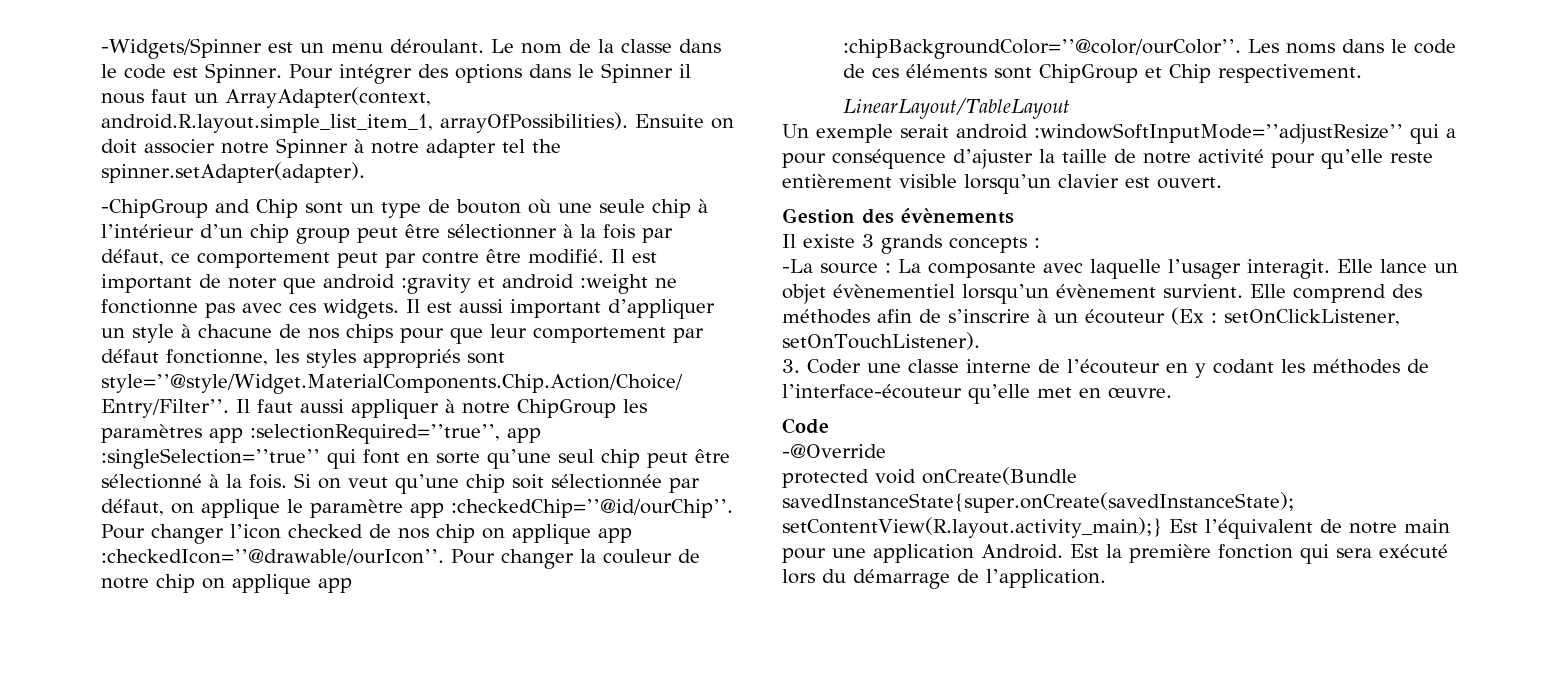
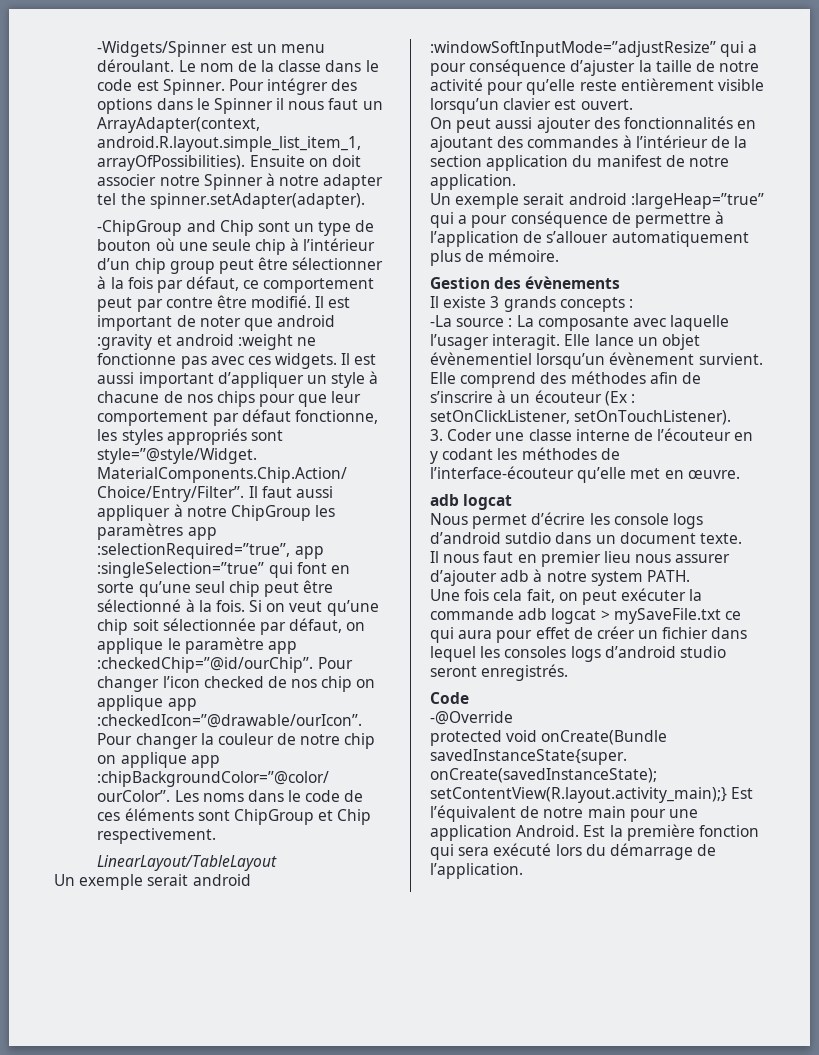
(1222, 183) none -> [430,116,757,133] [430,135,748,152] [430,155,729,171] [430,174,516,190] [430,193,764,209] [430,211,725,228] [430,231,749,247] [430,249,560,266] // On peut aussi ajouter des fonctionnalités en ajoutant des commandes à l’intérieur de la section application du manifest de notre application. // Un exemple serait android :largeHeap=’’true’’ qui a pour conséquence de permettre à l’application de s’allouer automatiquement plus de mémoire.
(1172, 393) none -> [430,494,513,510] [430,512,703,529] [430,532,742,544] [430,551,731,567] [430,569,690,586] [430,588,703,605] [430,608,741,624] [430,626,748,643] [430,646,726,662] [430,664,569,681] // adb logcat // Nous permet d’écrire les console logs d’android sutdio dans un document texte. // Il nous faut en premier lieu nous assurer d’ajouter adb à notre system PATH. // Une fois cela fait, on peut exécuter la commande adb logcat > mySaveFile.txt ce qui aura pour effet de créer un fichier dans lequel les consoles logs d’android studio seront enregistrés.

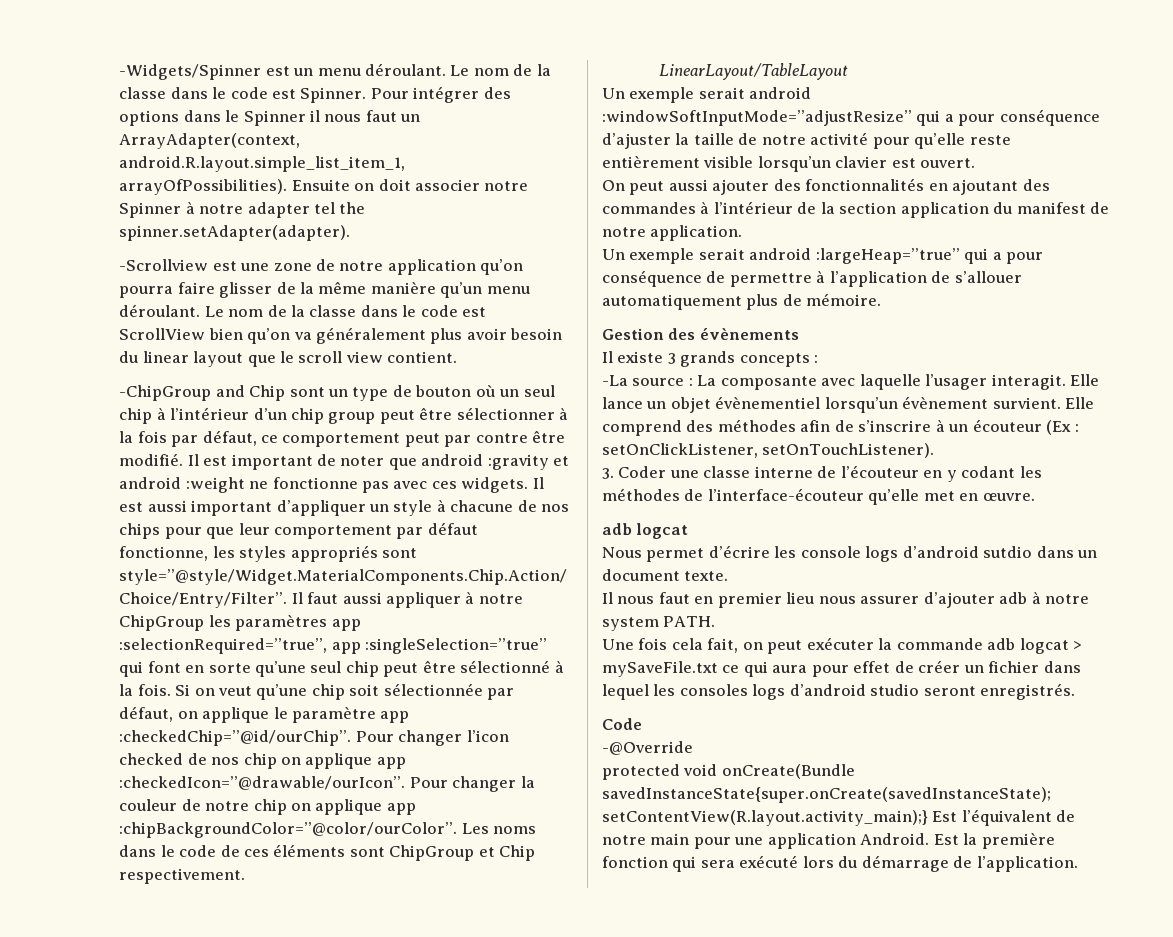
(365, 201) none -> [119,259,524,275] [119,281,530,298] [119,304,487,317] [119,327,563,344] [119,351,458,367] // -Scrollview est une zone de notre application qu’on pourra faire glisser de la même manière qu’un menu déroulant. Le nom de la classe dans le code est ScrollView bien qu’on va généralement plus avoir besoin du linear layout que le scroll view contient.
[178,239,251,251] une seule -> [499,385,555,397] un seul

